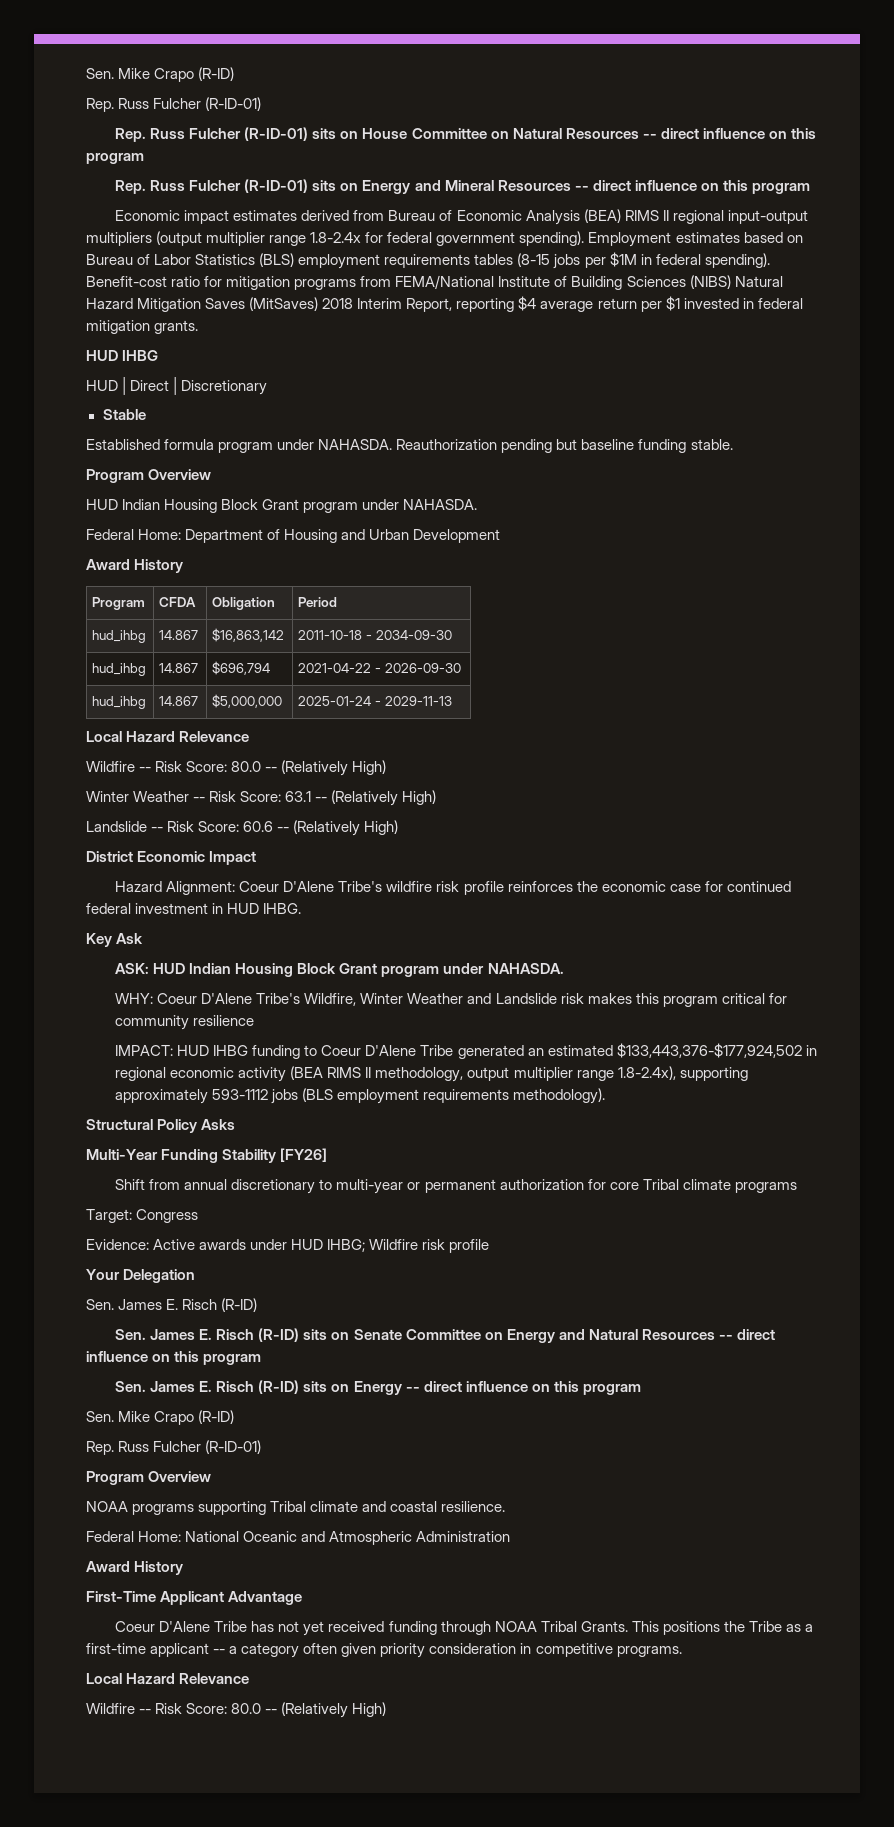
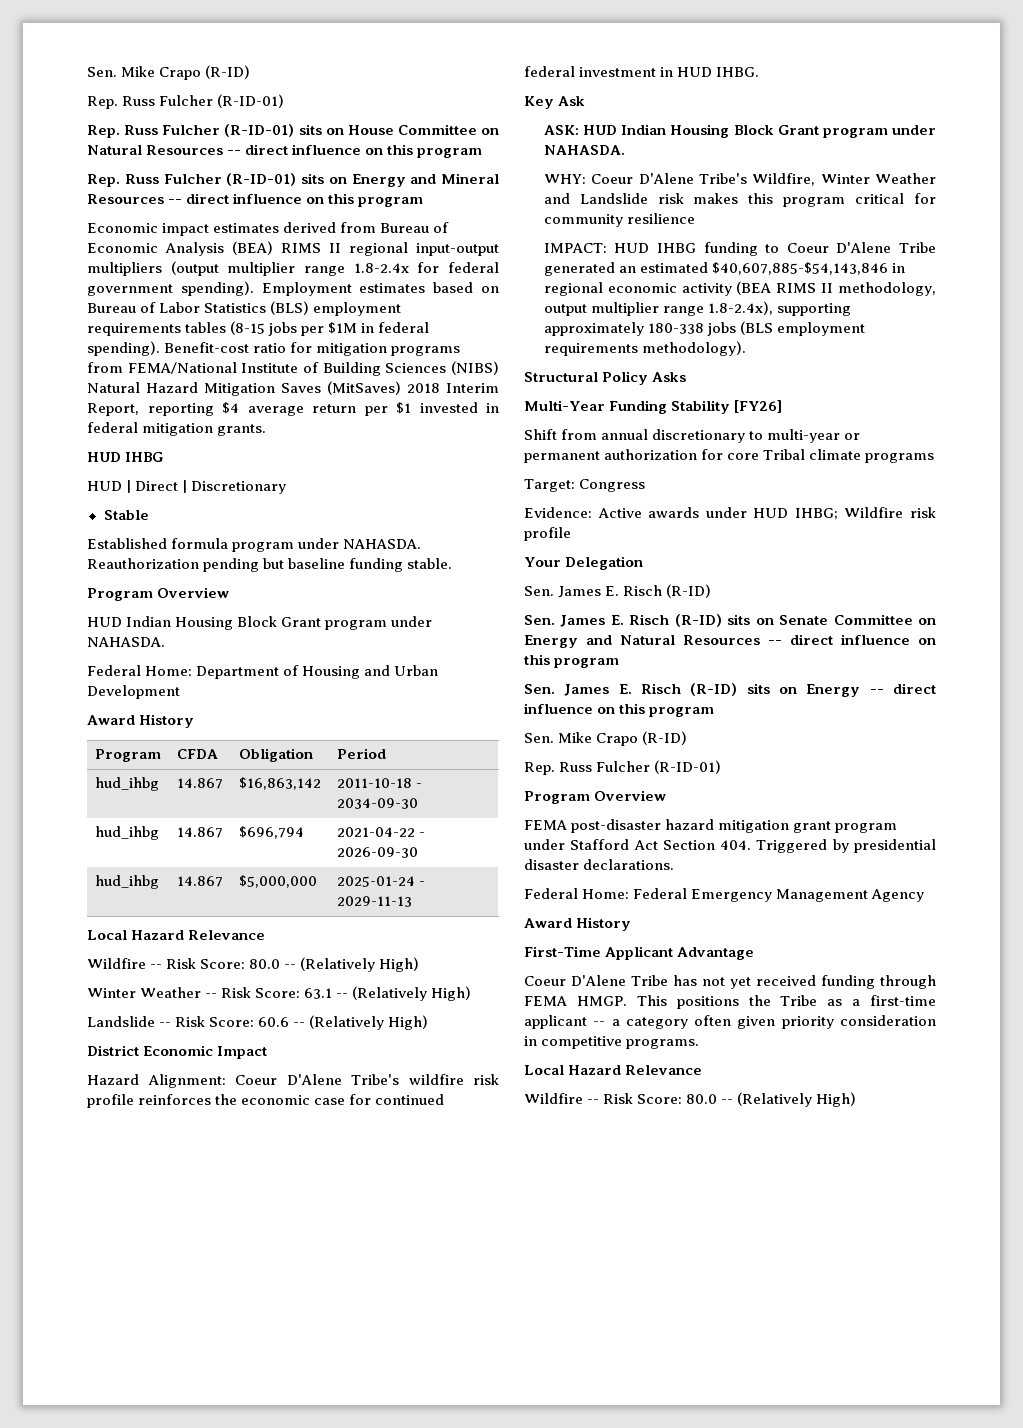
[616,1043,802,1058] $133,443,376-$177,924,502 -> [711,262,888,275] $40,607,885-$54,143,846
[212,1089,269,1100] 593-1112 -> [647,323,704,334] 180-338
[86,1501,506,1515] [86,1531,511,1545] NOAA programs supporting Tribal climate and coastal resilience. // Federal Home: National Oceanic and Atmospheric Administration -> [524,819,898,833] [524,839,936,853] [524,859,675,870] [524,888,925,902] FEMA post-disaster hazard mitigation grant program under Stafford Act Section 404. Triggered by presidential disaster declarations. // Federal Home: Federal Emergency Management Agency
[494,1621,628,1632] NOAA Tribal Grants. -> [524,996,627,1006] FEMA HMGP.

